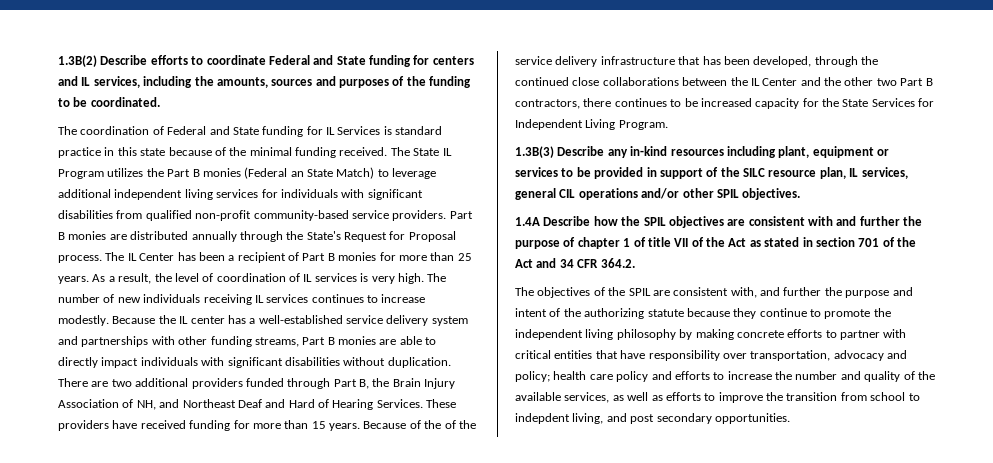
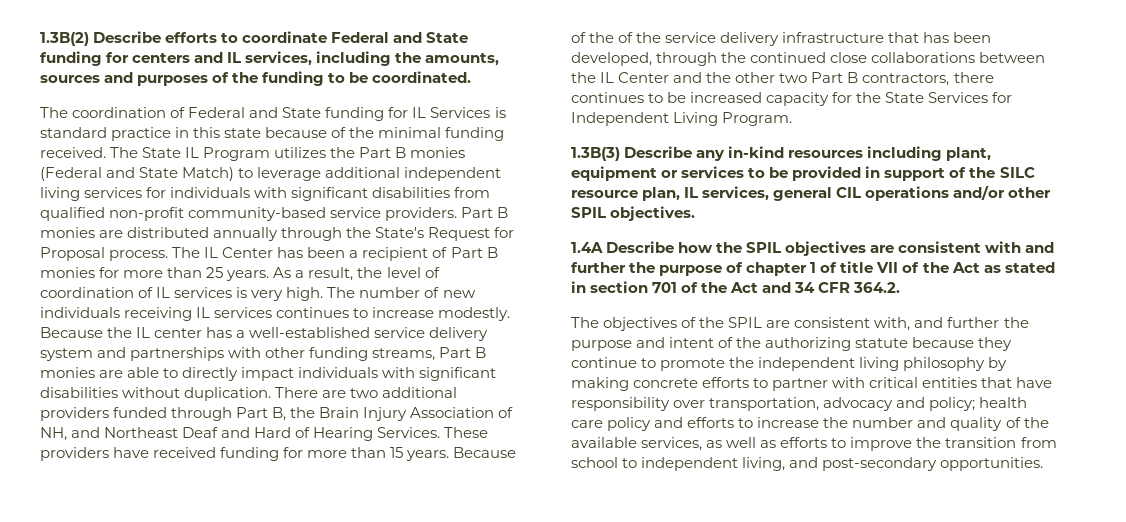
[290,171,304,177] an -> [106,167,136,178] and
[515,413,570,424] indepdent -> [641,457,739,471] independent
[630,413,712,424] post secondary -> [822,457,938,471] post-secondary

